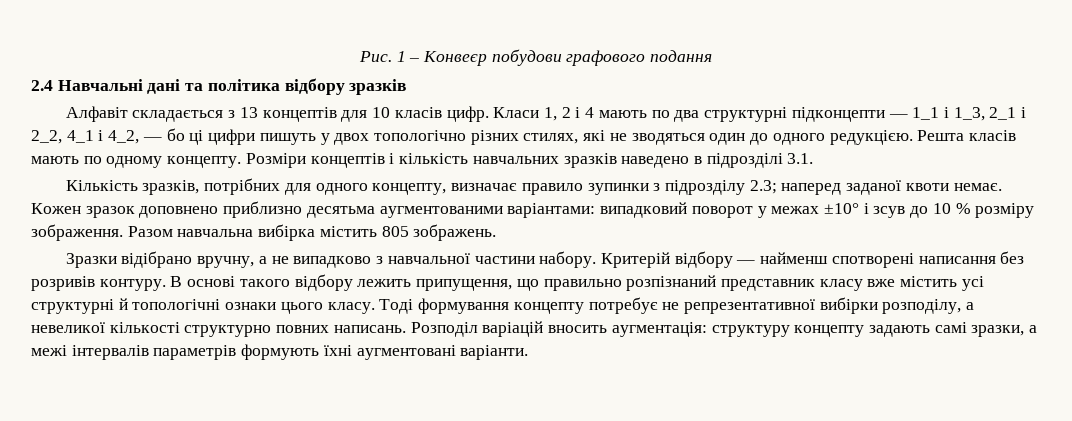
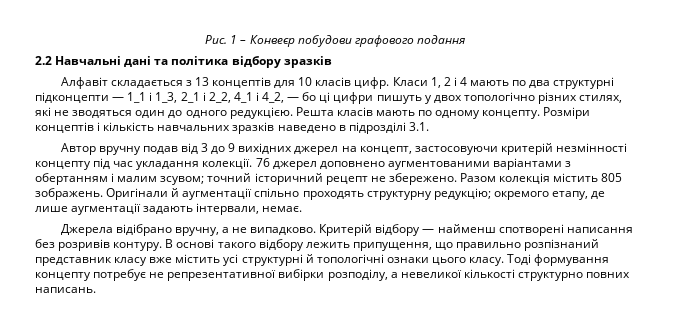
[31,80,53,91] 2.4 -> [35,56,52,65] 2.2
[65,178,1002,195] [31,201,1035,218] [31,224,497,241] [65,251,597,268] Кількість зразків, потрібних для одного концепту, визначає правило зупинки з підрозділу 2.3; наперед заданої квоти немає. Кожен зразок доповнено приблизно десятьма аугментованими варіантами: випадковий поворот у межах ±10° і зсув до 10 % розміру зображення. Разом навчальна вибірка містить 805 зображень. // Зразки відібрано вручну, а не випадково з навчальної частини набору. -> [60,143,627,155] [35,158,572,170] [35,173,623,185] [35,188,606,200] [35,203,303,215] [60,224,317,236] Автор вручну подав від 3 до 9 вихідних джерел на концепт, застосовуючи критерій незмінності концепту під час укладання колекції. 76 джерел доповнено аугментованими варіантами з обертанням і малим зсувом; точний історичний рецепт не збережено. Разом колекція містить 805 зображень. Оригінали й аугментації спільно проходять структурну редукцію; окремого етапу, де лише аугментації задають інтервали, немає. // Джерела відібрано вручну, а не випадково.
[410,321,1038,337] [31,344,529,360] Розподіл варіацій вносить аугментація: структуру концепту задають самі зразки, а межі інтервалів параметрів формують їхні аугментовані варіанти. -> (96, 290) none

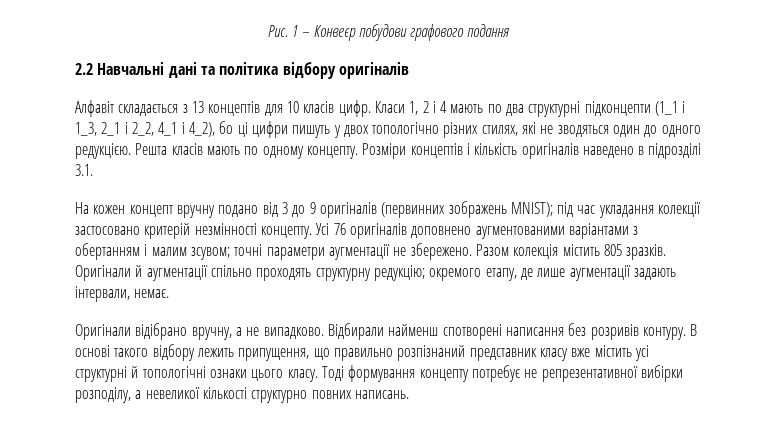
[283,56,332,68] зразків -> [338,62,409,79] оригіналів
[112,92,147,103] — 1_1 -> [655,101,679,116] (1_1
[262,92,300,103] 4_2, — -> [188,122,215,137] 4_2),
[157,122,275,134] навчальних зразків -> [521,143,579,159] оригіналів
[60,143,627,155] [35,158,317,170] Автор вручну подав від 3 до 9 вихідних джерел на концепт, застосовуючи критерій незмінності концепту під час укладання колекції. 76 джерел -> [75,201,702,218] [75,223,407,239] На кожен концепт вручну подано від 3 до 9 оригіналів (первинних зображень MNIST); під час укладання колекції застосовано критерій незмінності концепту. Усі 76 оригіналів
[207,173,368,185] точний історичний рецепт -> [234,244,390,260] точні параметри аугментації
[35,188,103,200] зображень. -> [626,244,667,260] зразків.
[60,224,113,236] Джерела -> [75,324,131,340] Оригінали
[319,224,435,236] Критерій відбору — -> [327,323,384,340] Відбирали

